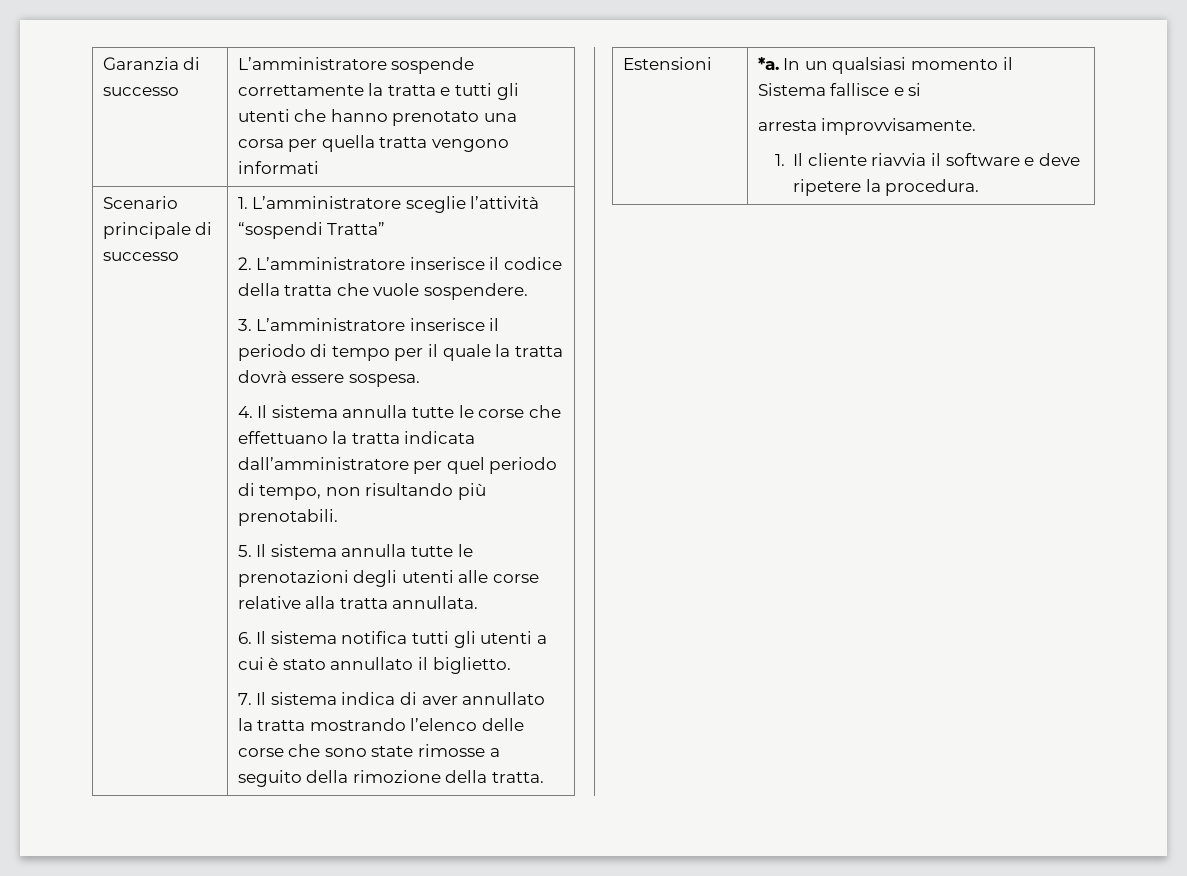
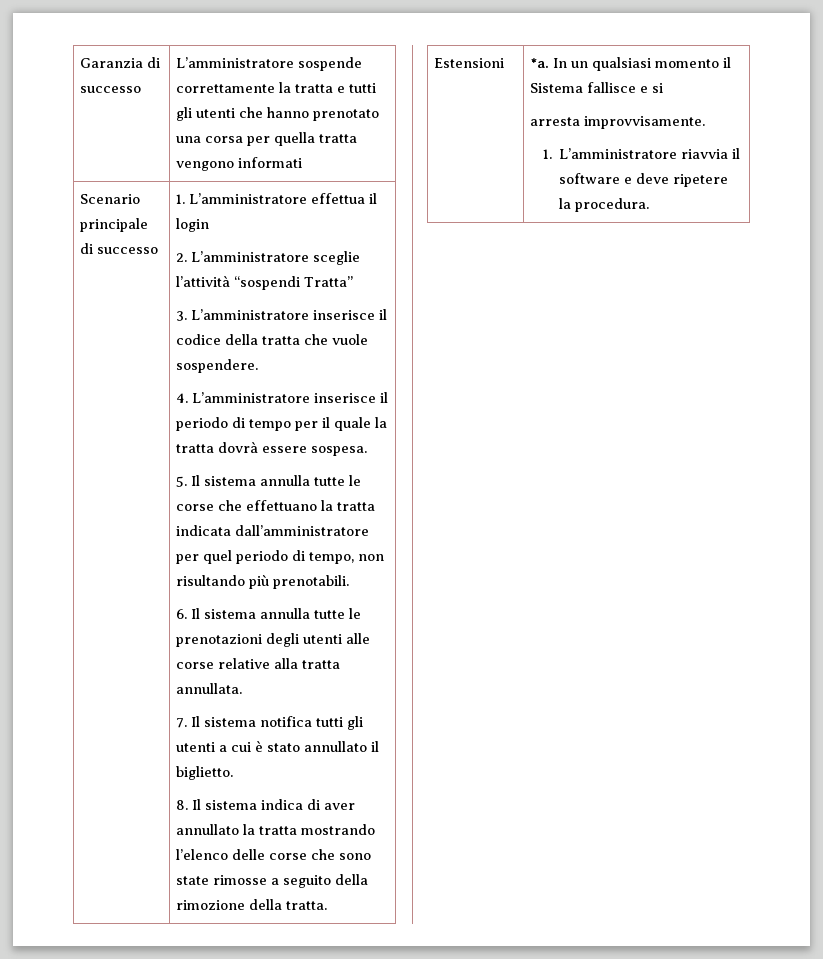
(402, 202) none -> [311,193,378,204] [176,218,210,232] [176,251,310,262] effettua il login // 2. L’amministratore
[237,257,252,270] 2. -> [176,311,188,321] 3.
[237,319,252,331] 3. -> [176,393,189,403] 4.
[237,406,253,418] 4. -> [176,476,188,487] 5.
[237,545,252,557] 5. -> [176,609,188,619] 6.
[237,632,252,644] 6. -> [176,718,188,728] 7.
[237,693,252,705] 7. -> [176,800,189,810] 8.
[793,153,867,166] Il cliente -> [559,148,678,159] L’amministratore

